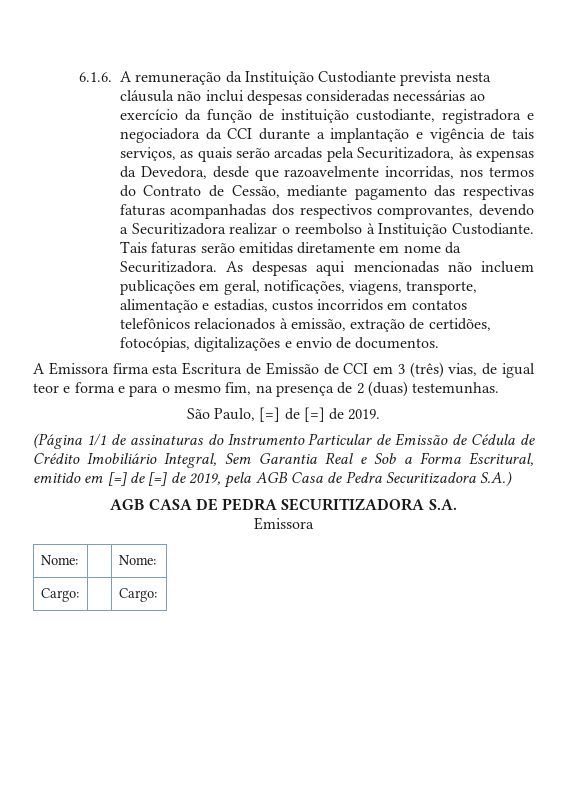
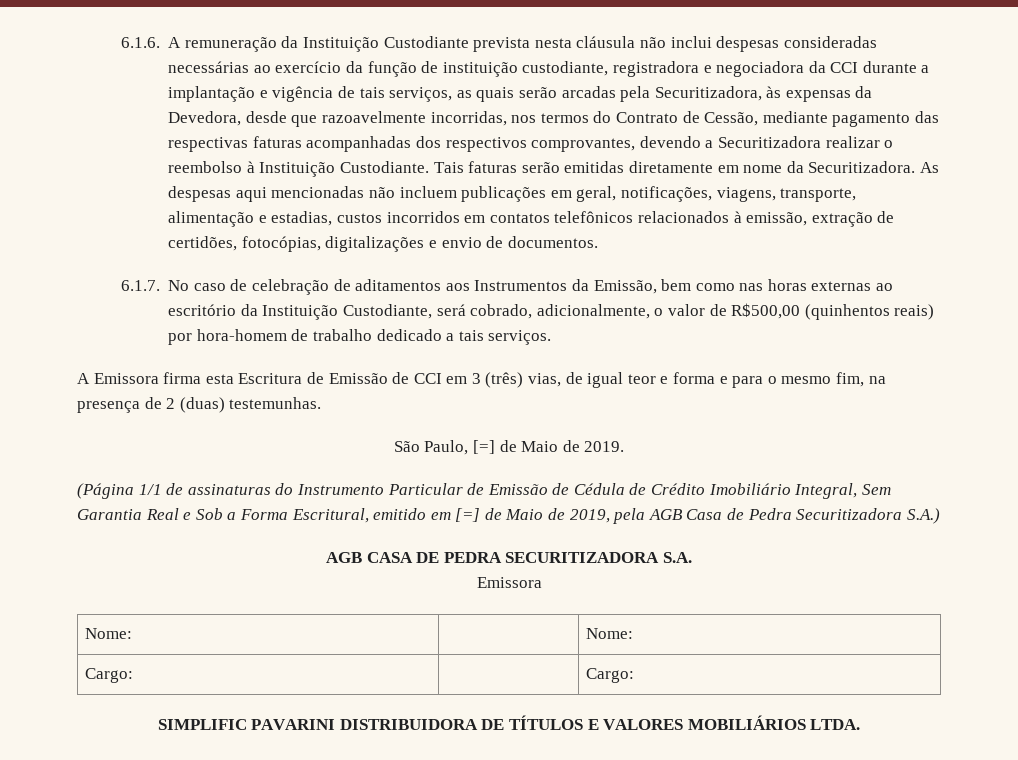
(440, 343) none -> [120,279,894,295] [168,303,935,320] [168,329,552,345] // 6.1.7. No caso de celebração de aditamentos aos Instrumentos da Emissão, bem como nas horas externas ao escritório da Instituição Custodiante, será cobrado, adicionalmente, o valor de R$500,00 (quinhentos reais) por hora-homem de trabalho dedicado a tais serviços.
[303,407,325,422] [=] -> [521,441,559,452] Maio
[148,472,168,486] [=] -> [505,509,544,520] Maio
(157, 595) none -> [157,715,861,730] // SIMPLIFIC PAVARINI DISTRIBUIDORA DE TÍTULOS E VALORES MOBILIÁRIOS LTDA.

